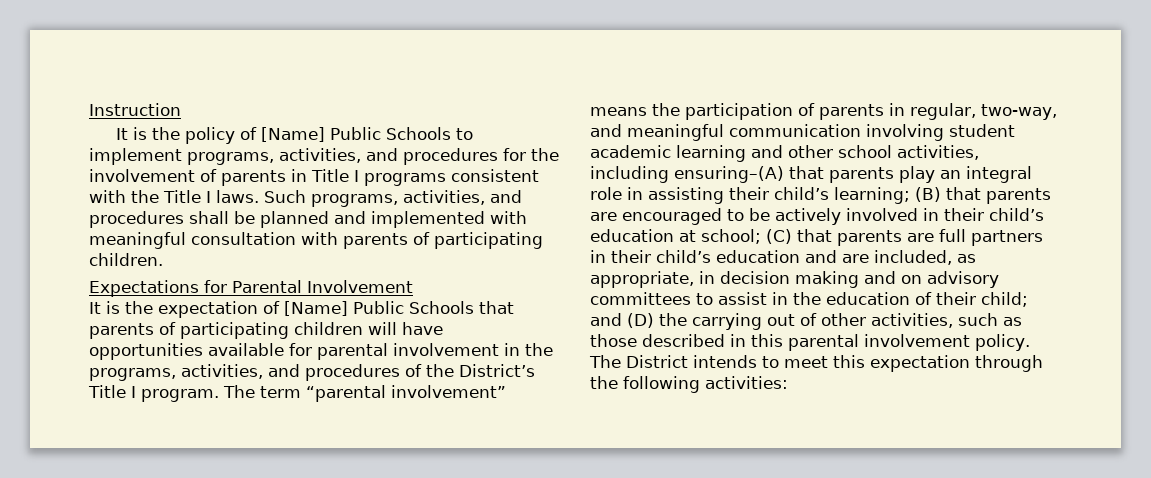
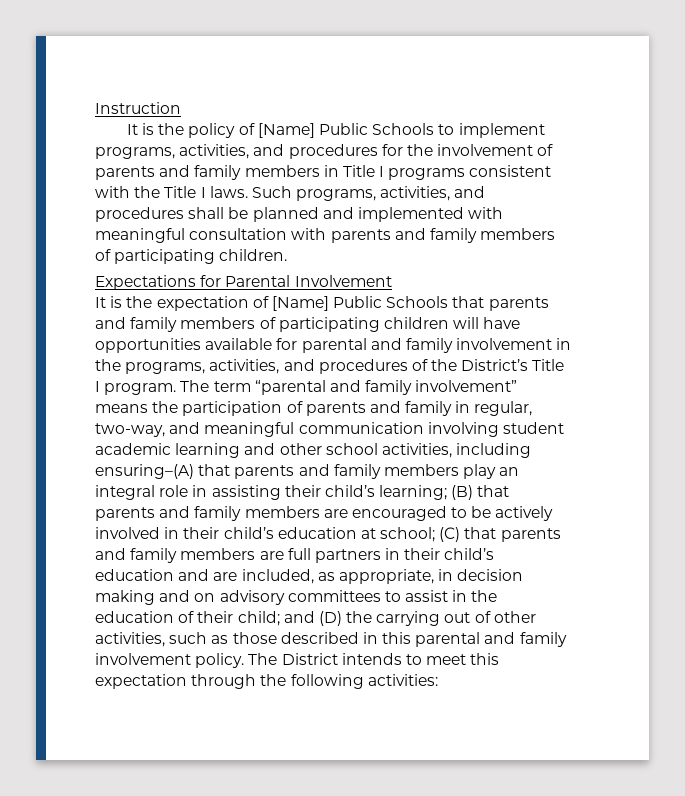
(286, 178) none -> [159,165,320,180] and family members
(408, 241) none -> [394,228,556,243] and family members
(154, 331) none -> [95,317,256,332] and family members
(388, 351) none -> [370,338,453,353] and family
(386, 393) none -> [329,380,413,395] and family
(884, 112) none -> [369,401,453,416] and family
(894, 175) none -> [298,464,459,479] and family members
(1051, 196) none -> [159,506,320,521] and family members
(902, 238) none -> [95,548,256,563] and family members
(859, 342) none -> [484,632,567,647] and family

